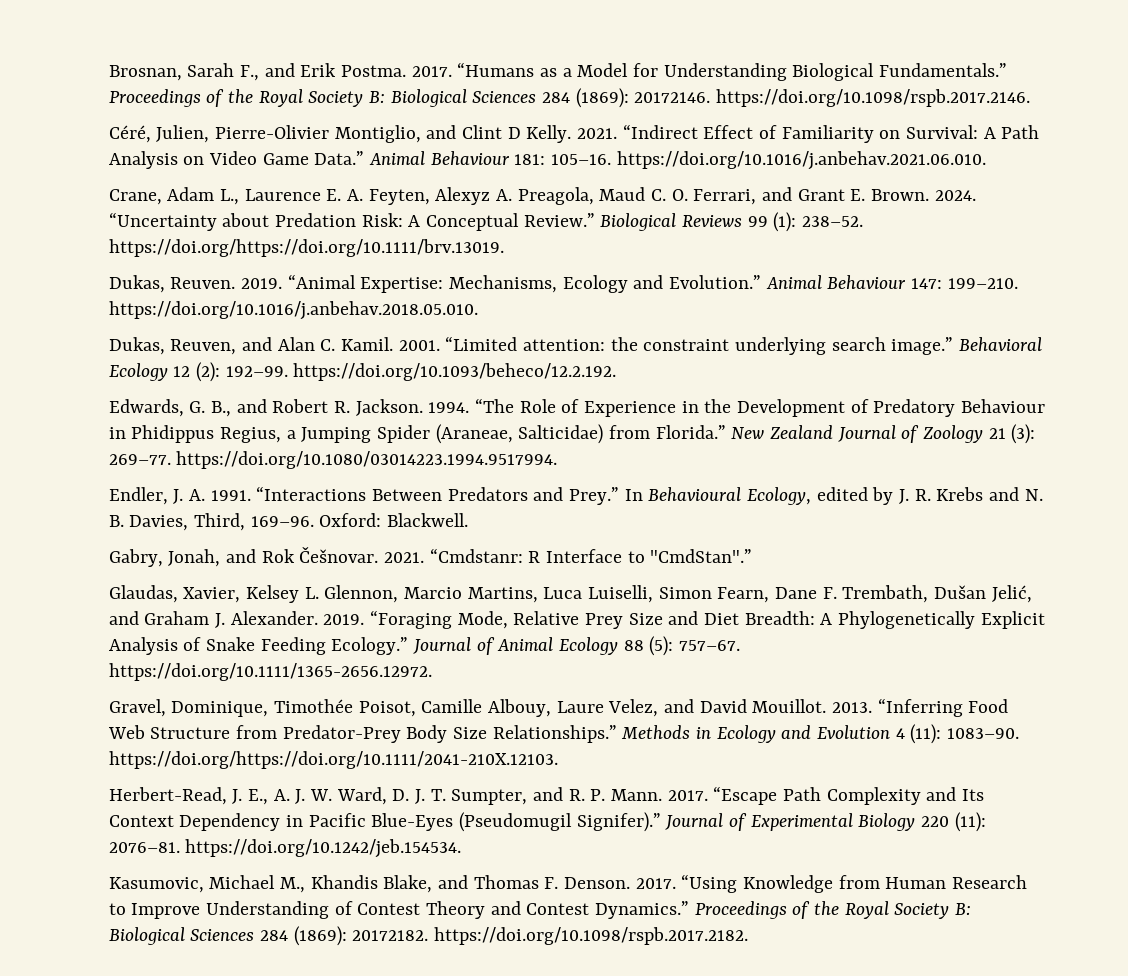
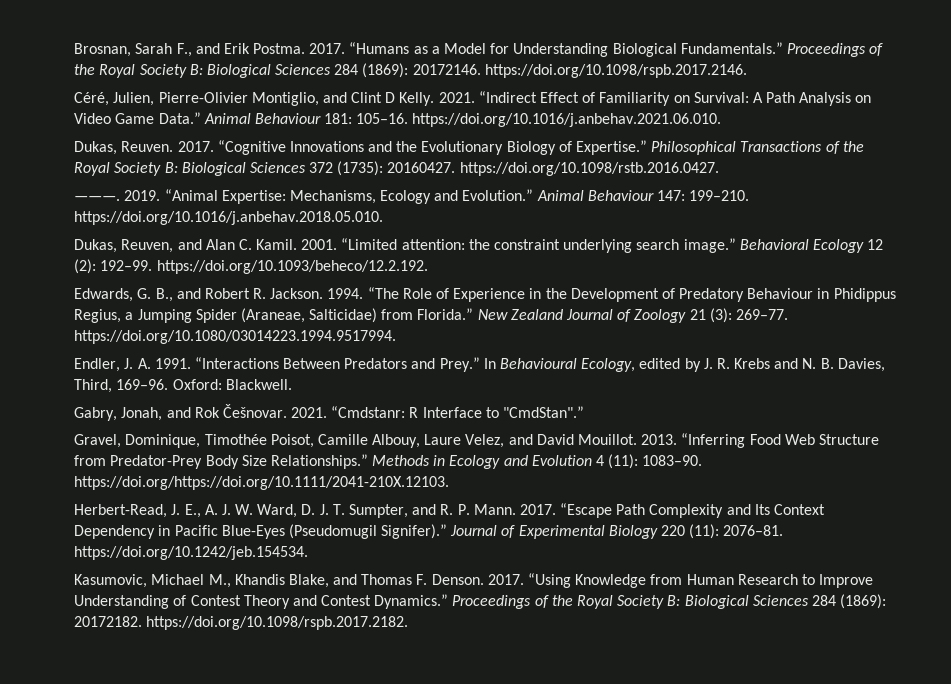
[108,187,976,205] [108,212,864,232] [108,239,504,257] [108,275,236,293] Crane, Adam L., Laurence E. A. Feyten, Alexyz A. Preagola, Maud C. O. Ferrari, and Grant E. Brown. 2024. “Uncertainty about Predation Risk: A Conceptual Review.” Biological Reviews 99 (1): 238–52. https://doi.org/https://doi.org/10.1111/brv.13019. // Dukas, Reuven. -> [74,140,864,155] [74,161,719,176] [74,196,121,201] Dukas, Reuven. 2017. “Cognitive Innovations and the Evolutionary Biology of Expertise.” Philosophical Transactions of the Royal Society B: Biological Sciences 372 (1735): 20160427. https://doi.org/10.1098/rstb.2016.0427. // ———.
[108,585,1032,603] [108,610,1045,629] [108,636,741,656] [108,663,432,681] // Glaudas, Xavier, Kelsey L. Glennon, Marcio Martins, Luca Luiselli, Simon Fearn, Dane F. Trembath, Dušan Jelić, and Graham J. Alexander. 2019. “Foraging Mode, Relative Prey Size and Diet Breadth: A Phylogenetically Explicit Analysis of Snake Feeding Ecology.” Journal of Animal Ecology 88 (5): 757–67. https://doi.org/10.1111/1365-2656.12972. -> (584, 412) none

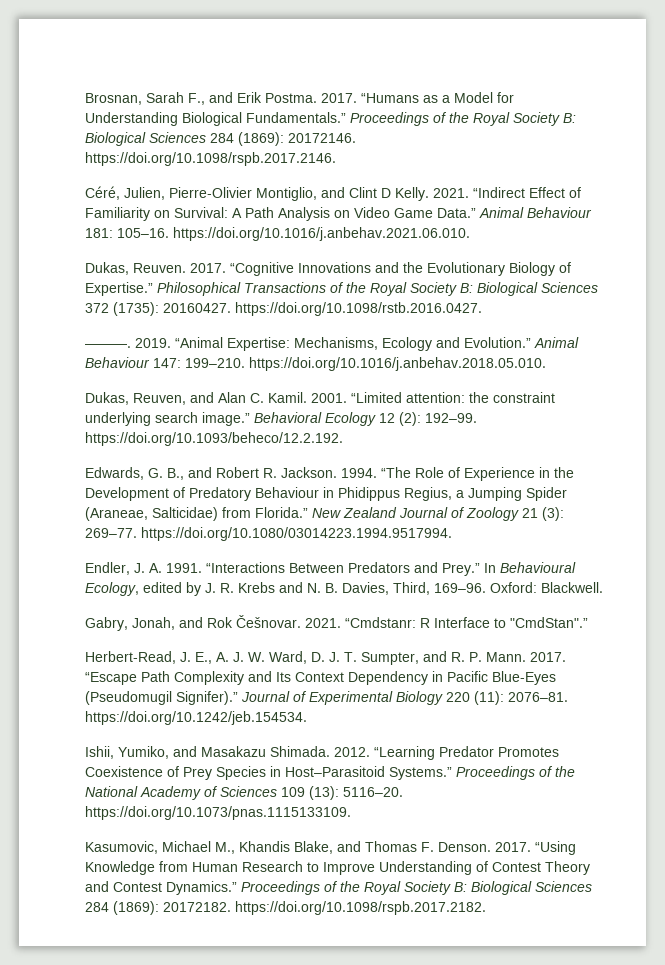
[74,433,879,448] [74,454,703,469] [74,476,450,490] // Gravel, Dominique, Timothée Poisot, Camille Albouy, Laure Velez, and David Mouillot. 2013. “Inferring Food Web Structure from Predator-Prey Body Size Relationships.” Methods in Ecology and Evolution 4 (11): 1083–90. https://doi.org/https://doi.org/10.1111/2041-210X.12103. -> (589, 622) none
(309, 553) none -> [85,746,560,760] [85,766,576,780] [85,786,404,800] [85,806,352,820] // Ishii, Yumiko, and Masakazu Shimada. 2012. “Learning Predator Promotes Coexistence of Prey Species in Host–Parasitoid Systems.” Proceedings of the National Academy of Sciences 109 (13): 5116–20. https://doi.org/10.1073/pnas.1115133109.

